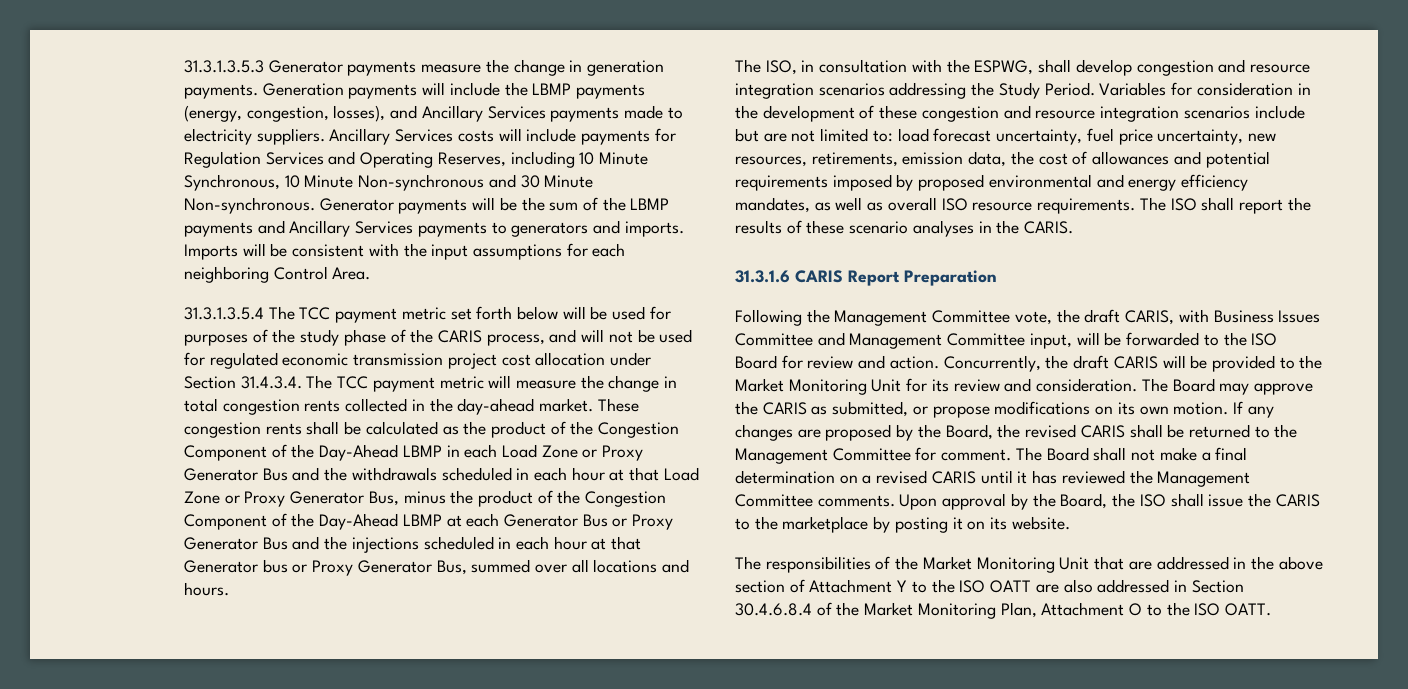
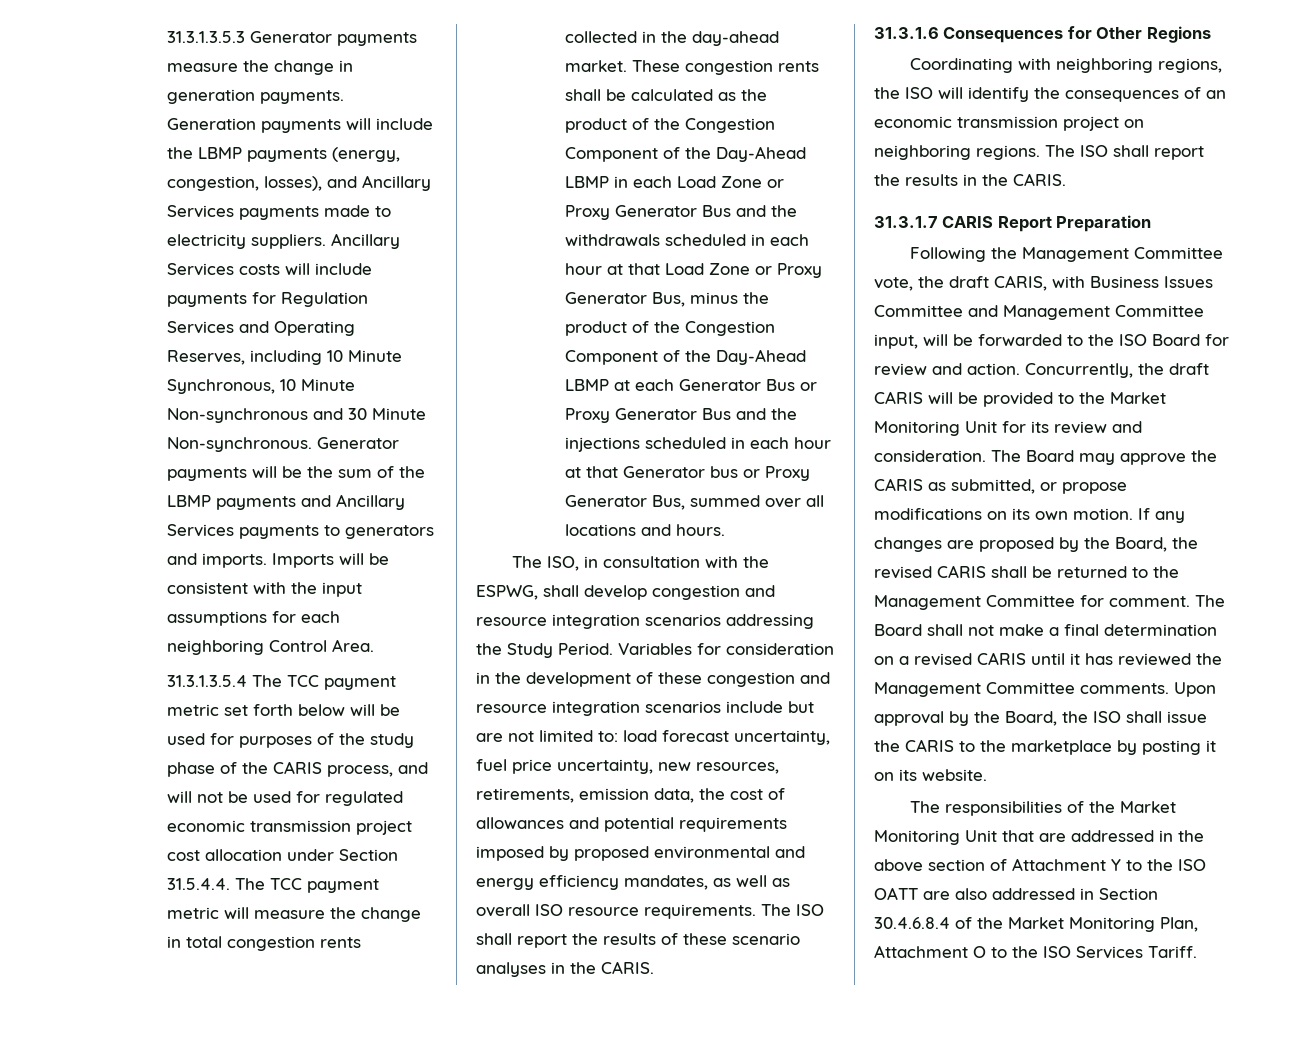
[240,376,302,389] 31.4.3.4. -> [167,878,231,890] 31.5.4.4.
(790, 276) none -> [943,26,1211,43] [910,58,1223,73] [874,87,1226,102] [874,116,1144,131] [874,145,1204,160] [874,173,1066,186] [874,216,938,228] Consequences for Other Regions // Coordinating with neighboring regions, the ISO will identify the consequences of an economic transmission project on neighboring regions. The ISO shall report the results in the CARIS. // 31.3.1.7
[1224,603,1271,616] OATT. -> [1076,946,1197,959] Services Tariff.

